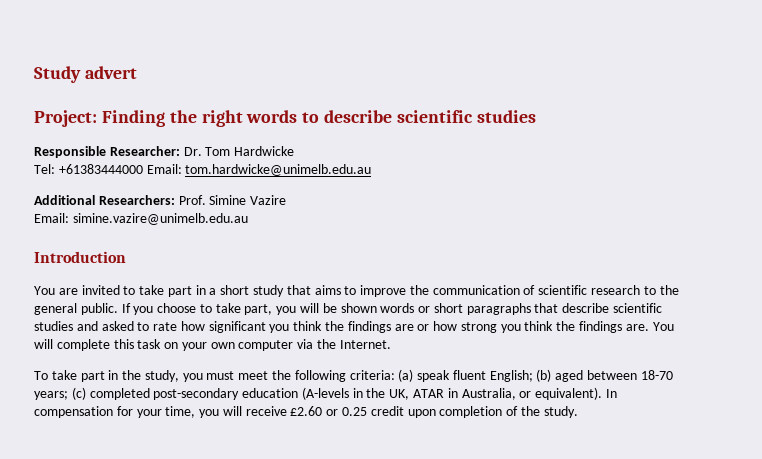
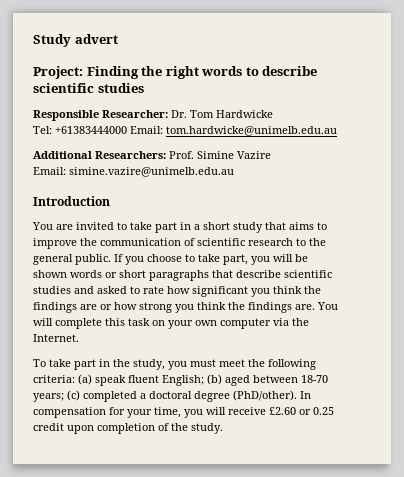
[153,387,603,400] post-secondary education (A-levels in the UK, ATAR in Australia, or equivalent). -> [140,390,297,402] a doctoral degree (PhD/other).

